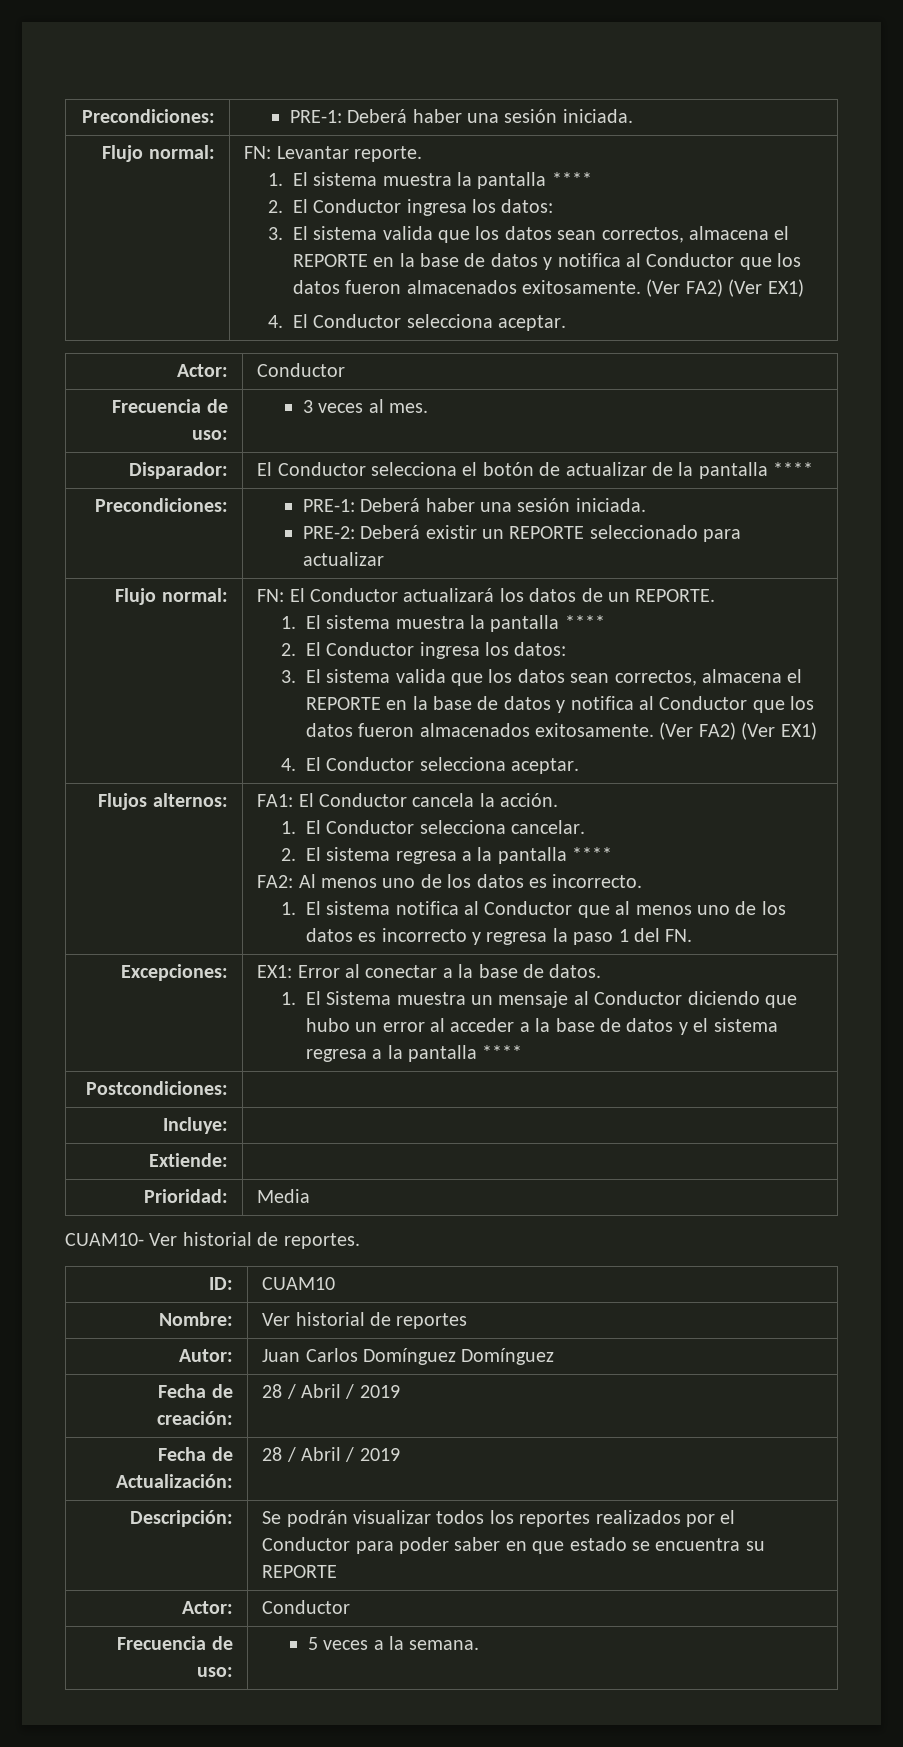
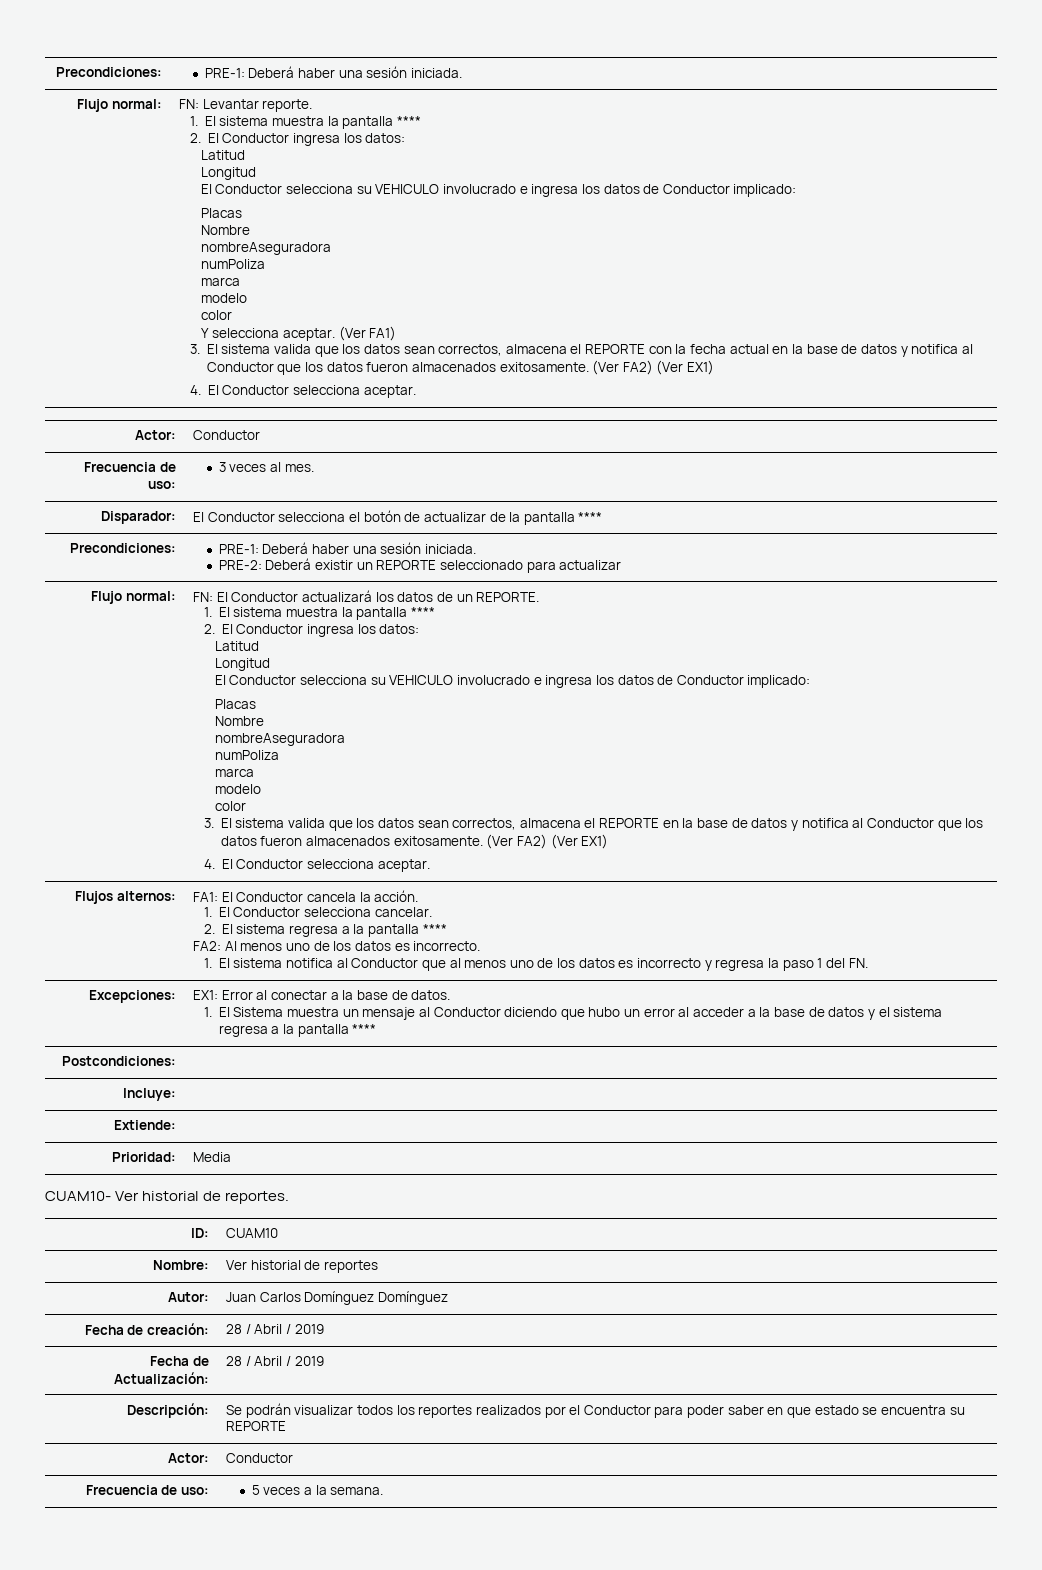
(554, 206) none -> [200,150,245,160] [200,167,256,180] [200,184,797,197] [200,208,242,218] [200,225,250,235] [200,242,331,255] [200,259,265,269] [200,277,240,286] [200,293,247,303] [200,310,232,320] [200,326,397,341] // Latitud // Longitud // El Conductor selecciona su VEHICULO involucrado e ingresa los datos de Conductor implicado: // Placas // Nombre // nombreAseguradora // numPoliza // marca // modelo // color // Y selecciona aceptar. (Ver FA1)
(368, 260) none -> [648,344,769,354] con la fecha actual
(567, 649) none -> [214,641,259,651] [214,658,270,671] [214,675,811,688] [214,699,256,709] [214,716,264,726] [214,733,345,746] [214,750,279,760] [214,768,254,777] [214,784,261,794] [214,801,246,811] // Latitud // Longitud // El Conductor selecciona su VEHICULO involucrado e ingresa los datos de Conductor implicado: // Placas // Nombre // nombreAseguradora // numPoliza // marca // modelo // color

